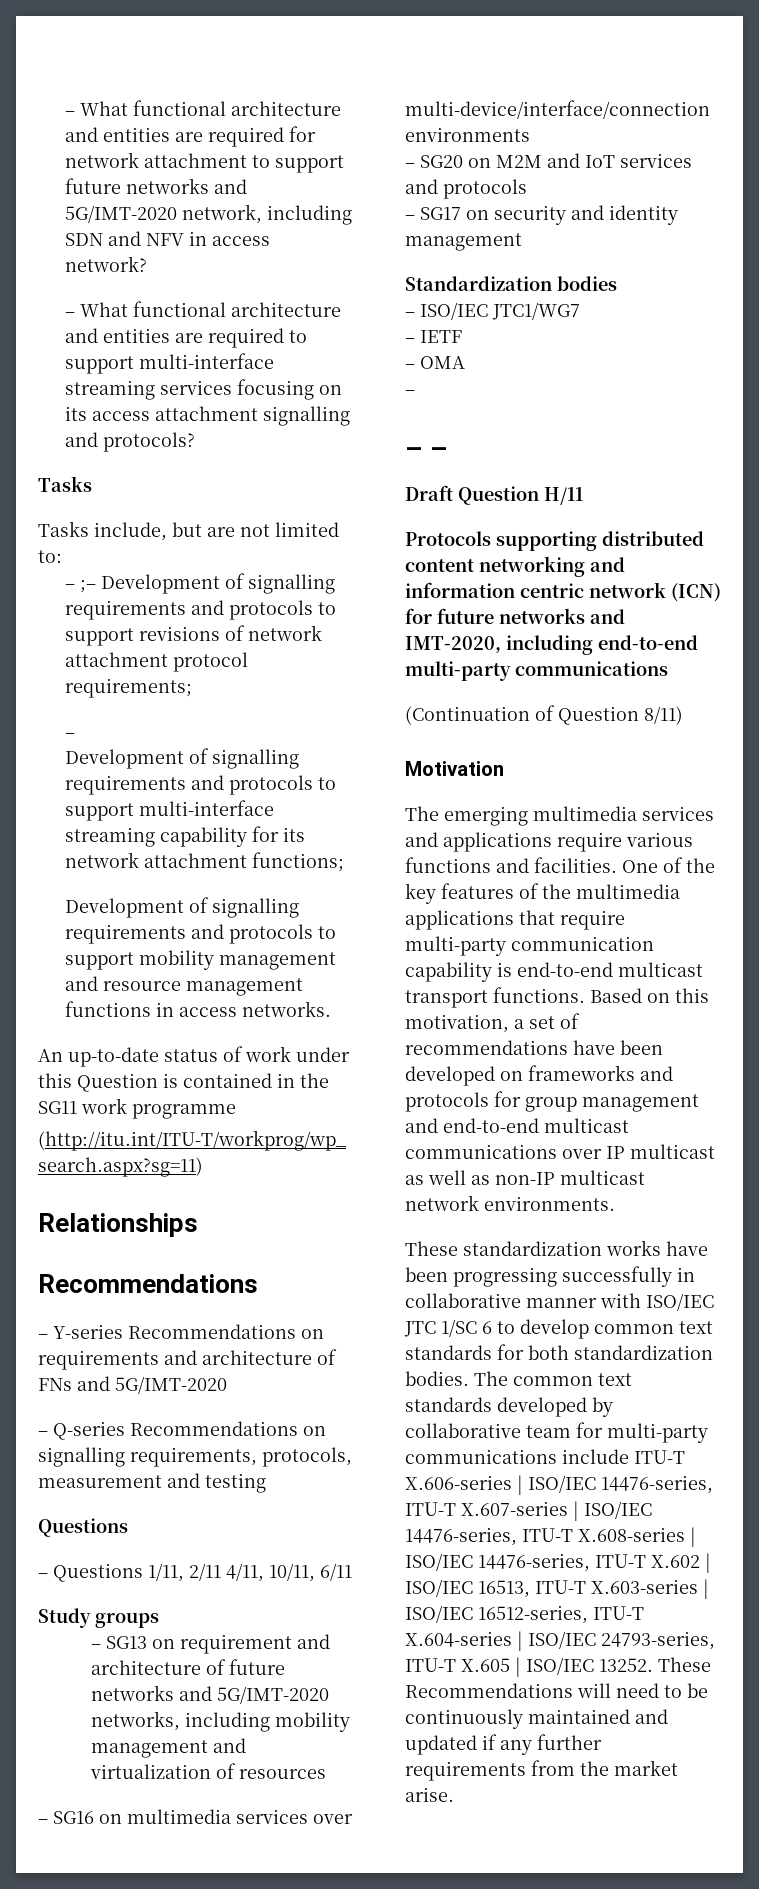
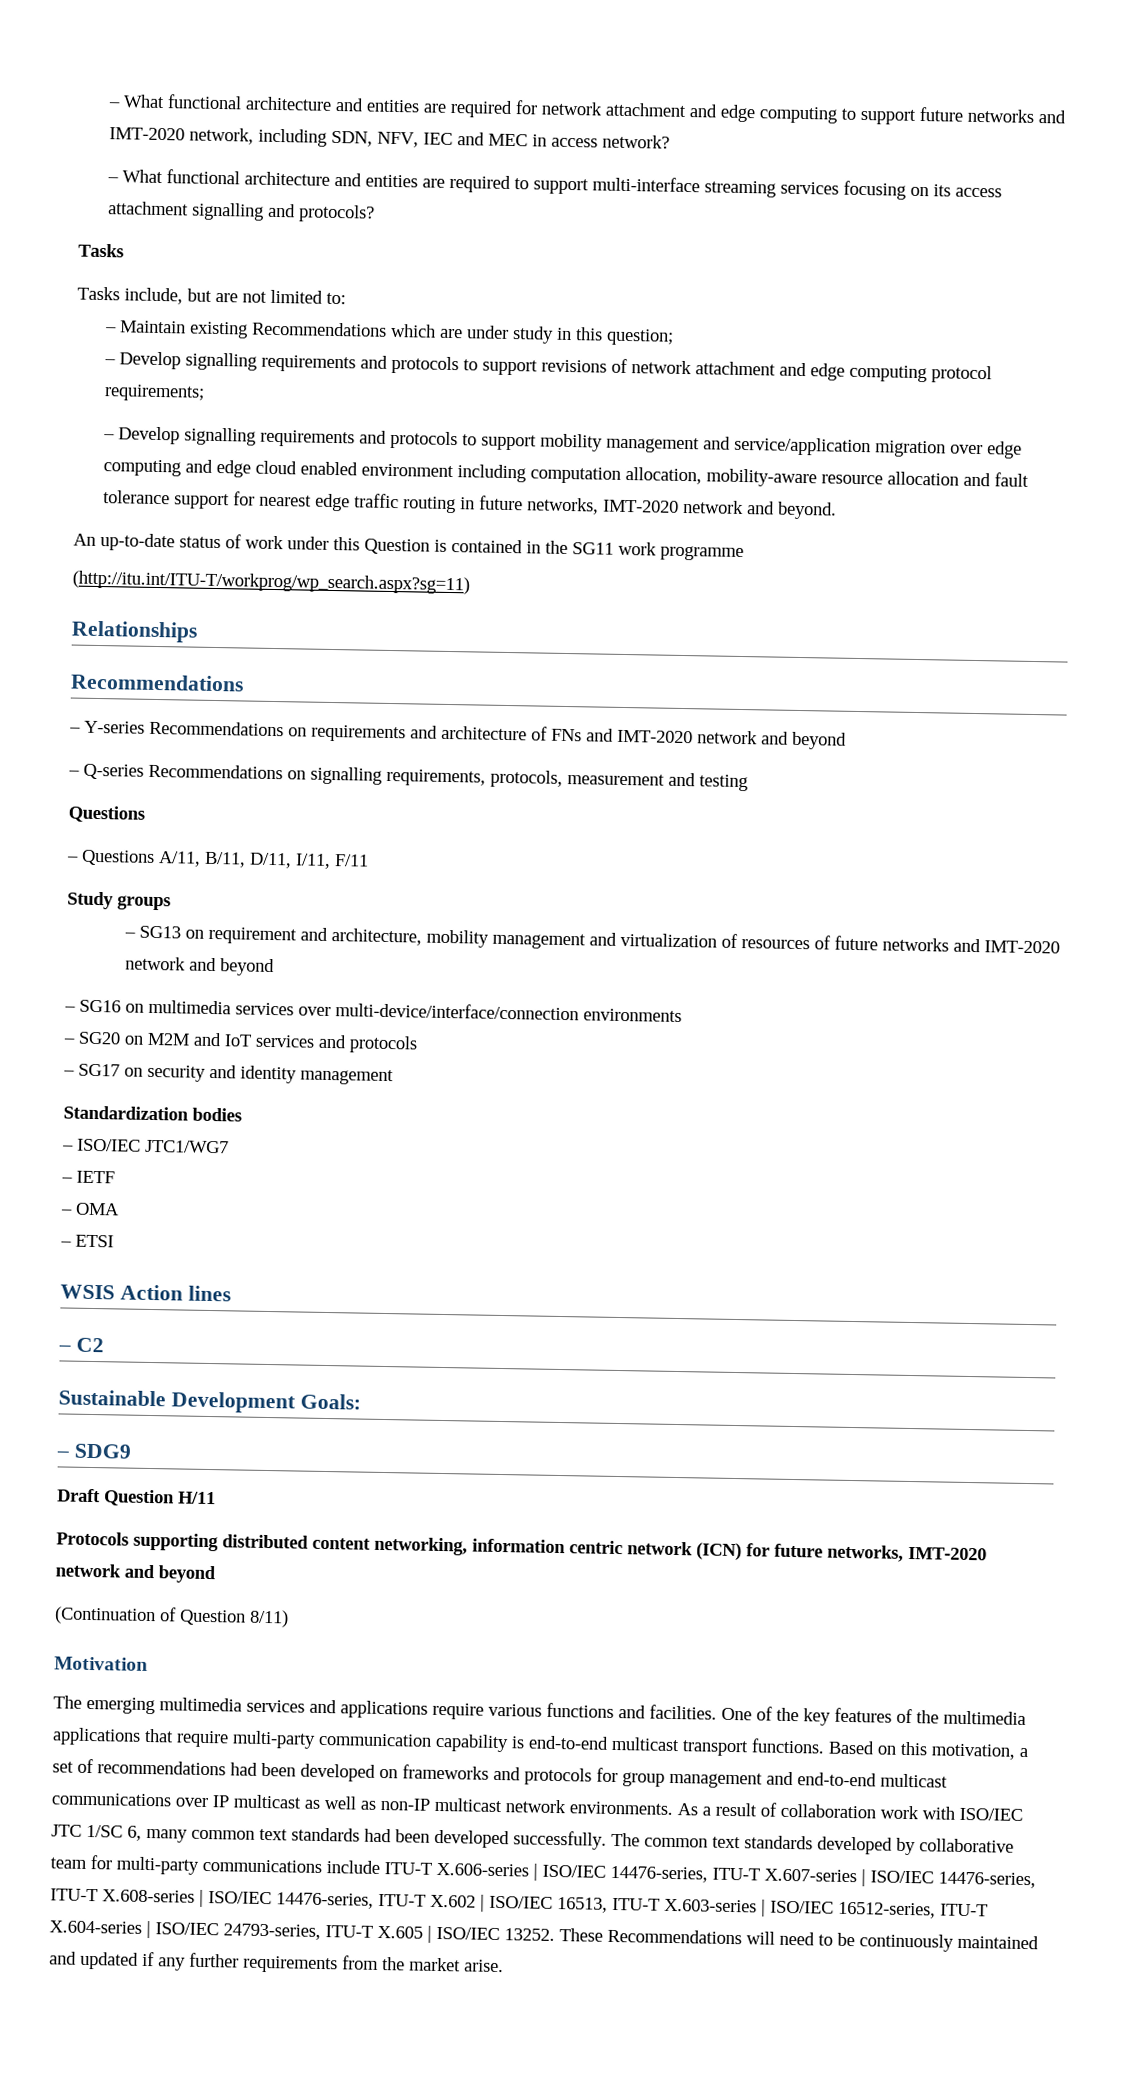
(247, 160) none -> [689,104,838,124] and edge computing
[64,205,177,223] 5G/IMT-2020 -> [109,127,186,141] IMT-2020
[64,231,184,246] SDN and NFV -> [331,130,529,148] SDN, NFV, IEC and MEC
[79,573,245,594] ;– Development of -> [120,320,675,346] [104,351,182,370] Maintain existing Recommendations which are under study in this question; // – Develop
(168, 659) none -> [779,362,928,383] and edge computing
[64,748,299,769] [64,775,336,795] [64,800,274,821] [64,826,305,847] [64,852,344,872] [64,897,209,918] // Development of signalling requirements and protocols to support multi-interface streaming capability for its network attachment functions; // Development of -> [118,426,181,445] Develop
[102,978,303,996] [64,1001,331,1017] resource management functions in access networks. -> [734,436,1023,459] [103,459,1030,488] [103,490,838,520] service/application migration over edge computing and edge cloud enabled environment including computation allocation, mobility-aware resource allocation and fault tolerance support for nearest edge traffic routing in future networks, IMT-2020 network and beyond.
[115,1376,227,1394] 5G/IMT-2020 -> [617,729,847,750] IMT-2020 network and beyond
[148,1563,352,1582] 1/11, 2/11 4/11, 10/11, 6/11 -> [158,851,369,869] A/11, B/11, D/11, I/11, F/11
[91,1659,286,1675] [91,1685,330,1704] [91,1711,271,1732] architecture of future networks and 5G/IMT-2020 networks, including -> [330,928,422,946] architecture,
(327, 1774) none -> [813,935,1060,954] [124,956,275,977] of future networks and IMT-2020 network and beyond
[405,447,449,455] // – – -> [75,1234,114,1248] [60,1284,231,1302] [58,1337,104,1353] [58,1389,361,1414] [56,1443,132,1459] ETSI // WSIS Action lines // – C2 // Sustainable Development Goals: // – SDG9
[479,556,625,577] networking and -> [374,1536,468,1556] networking,
[499,608,625,624] [405,635,698,655] [405,661,668,681] networks and IMT-2020, including end-to-end multi-party communications -> [827,1544,987,1562] [55,1563,216,1584] networks, IMT-2020 network and beyond
[573,1040,615,1055] have -> [230,1762,258,1776] had
[405,1240,708,1256] [405,1266,695,1287] [405,1293,714,1311] [404,1319,713,1339] [405,1344,713,1360] [405,1371,469,1386] // These standardization works have been progressing successfully in collaborative manner with ISO/IEC JTC 1/SC 6 to develop common text standards for both standardization bodies. -> [677,1802,1023,1821] [51,1824,607,1850] As a result of collaboration work with ISO/IEC JTC 1/SC 6, many common text standards had been developed successfully.

